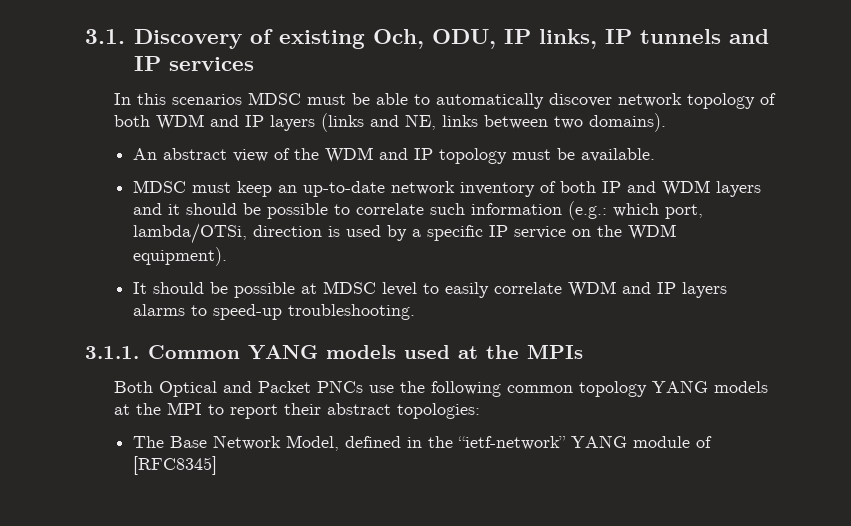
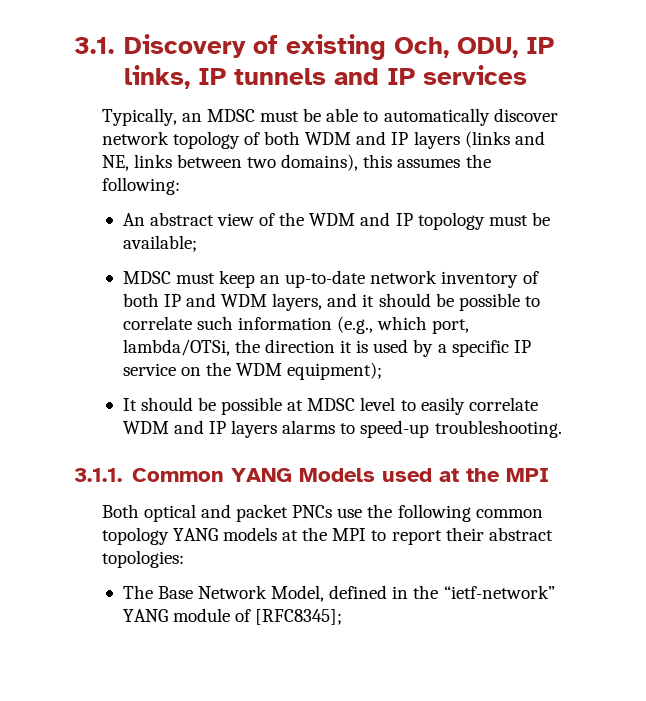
[113,93,242,105] In this scenarios -> [101,108,202,126] Typically, an
[588,113,666,132] domains). -> [281,154,491,171] [101,177,180,195] domains), this assumes the following:
[581,148,656,162] available. -> [122,235,197,252] available;
[716,181,762,197] layers -> [272,293,323,311] layers,
[568,201,608,220] (e.g.: -> [337,316,374,334] (e.g.,
[253,225,323,237] direction -> [234,339,353,353] the direction it
[133,247,228,266] equipment). -> [287,362,383,380] equipment);
[325,345,396,359] models -> [298,468,375,482] Models
[526,344,583,359] MPIs -> [505,468,549,482] MPI
[158,381,311,397] Optical and Packet -> [143,504,289,522] optical and packet
[133,456,218,475] [RFC8345] -> [255,609,343,625] [RFC8345];

